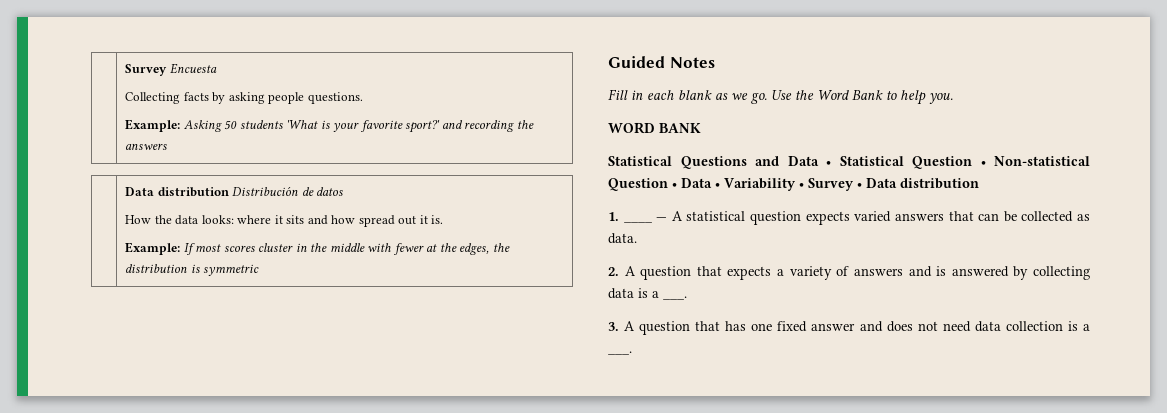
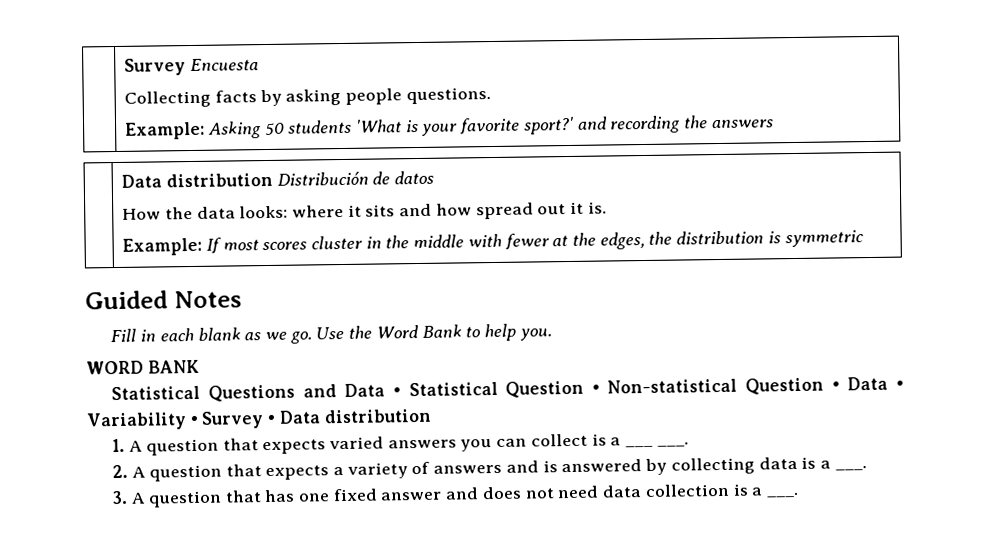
[623,221,653,223] [656,211,1090,225] [608,233,637,244] ____ — A statistical question expects varied answers that can be collected as data. -> [129,433,689,456] A question that expects varied answers you can collect is a ___ ___.

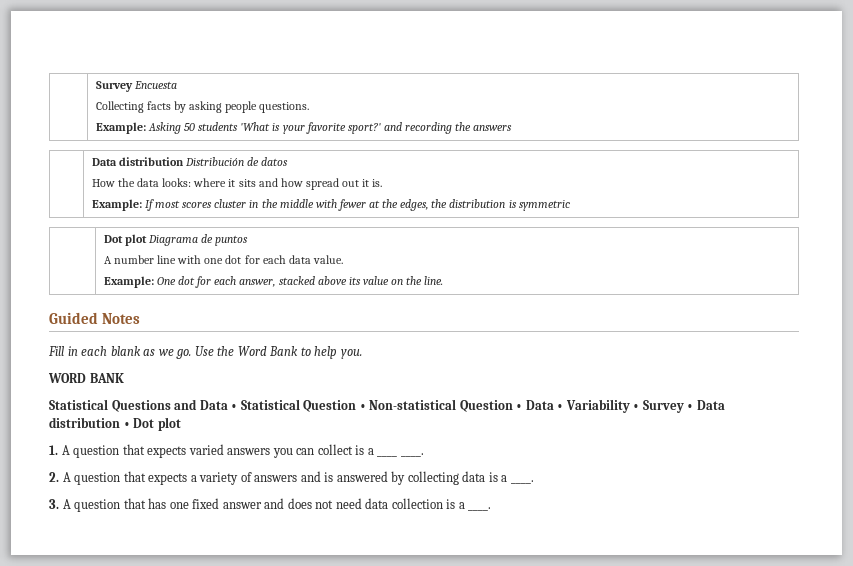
(864, 239) none -> [103,234,249,246] [103,255,343,264] [103,276,444,288] // | Dot plot Diagrama de puntos // A number line with one dot for each data value. // Example: One dot for each answer, stacked above its value on the line.
(432, 416) none -> [123,417,181,431] • Dot plot
[625,441,689,448] ___ ___. -> [377,453,424,457] ____ ____.
[834,465,867,471] ___. -> [510,480,534,484] ____.
[765,491,799,498] ___. -> [468,507,492,511] ____.

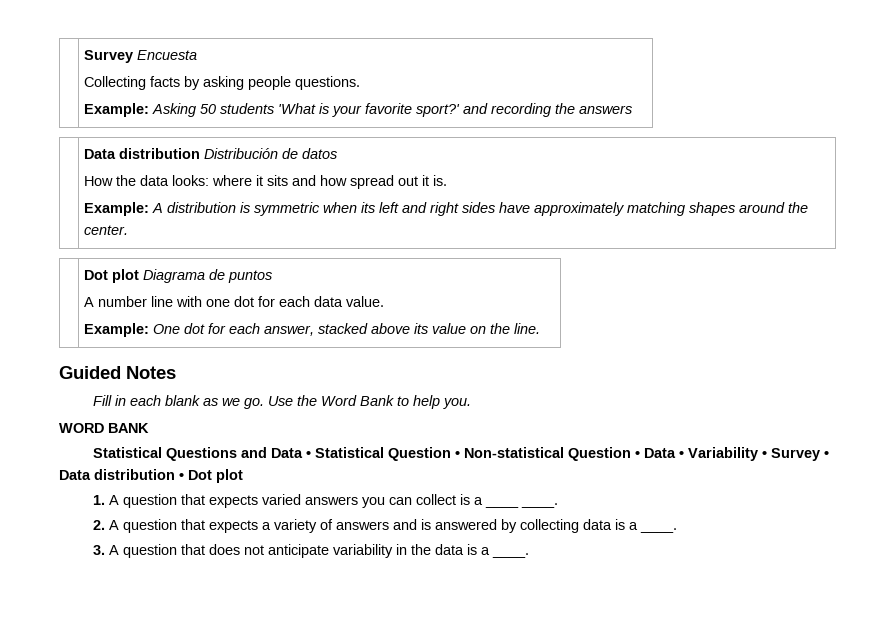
[145,199,570,211] If most scores cluster in the middle with fewer at the edges, the distribution is symmetric -> [152,202,809,216] [84,225,129,235] A distribution is symmetric when its left and right sides have approximately matching shapes around the center.
[148,498,443,509] has one fixed answer and does not need data collection -> [209,544,465,558] does not anticipate variability in the data

